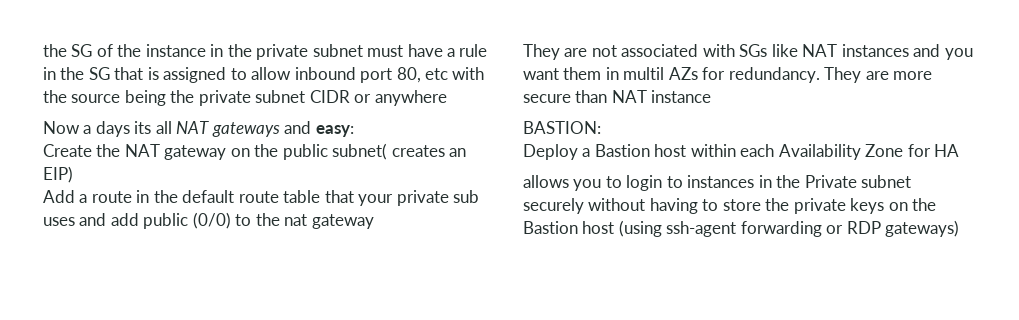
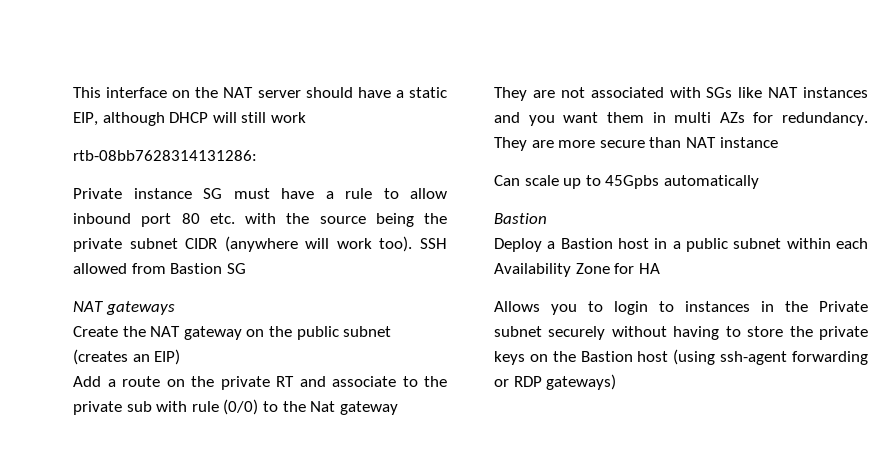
[43,44,488,60] [43,67,227,83] the SG of the instance in the private subnet must have a rule in the SG that is assigned -> [73,87,447,98] [73,112,306,126] [73,150,257,161] [73,188,372,199] This interface on the NAT server should have a static EIP, although DHCP will still work // rtb-08bb7628314131286: // Private instance SG must have a rule
[396,67,449,83] 80, etc -> [181,213,235,224] 80 etc.
[354,90,447,106] [43,121,172,137] or anywhere // Now a days its all -> [224,236,447,252] [73,263,246,274] (anywhere will work too). SSH allowed from Bastion SG //
[284,121,354,137] and easy: -> (175, 308) none
[332,143,445,160] subnet( creates -> [343,326,392,337] [73,349,128,365] subnet (creates
[136,190,480,206] [43,213,189,229] in the default route table that your private sub uses and add public -> [166,376,447,390] [73,401,219,415] on the private RT and associate to the private sub with rule
[284,214,308,226] nat -> [310,401,336,412] Nat
[623,67,665,80] multil -> [674,112,712,123] multi
[523,121,601,134] BASTION: -> [494,175,759,189] [494,213,547,224] Can scale up to 45Gpbs automatically // Bastion
(687, 150) none -> [654,238,782,252] in a public subnet
[523,175,569,188] allows -> [494,301,540,312] Allows

